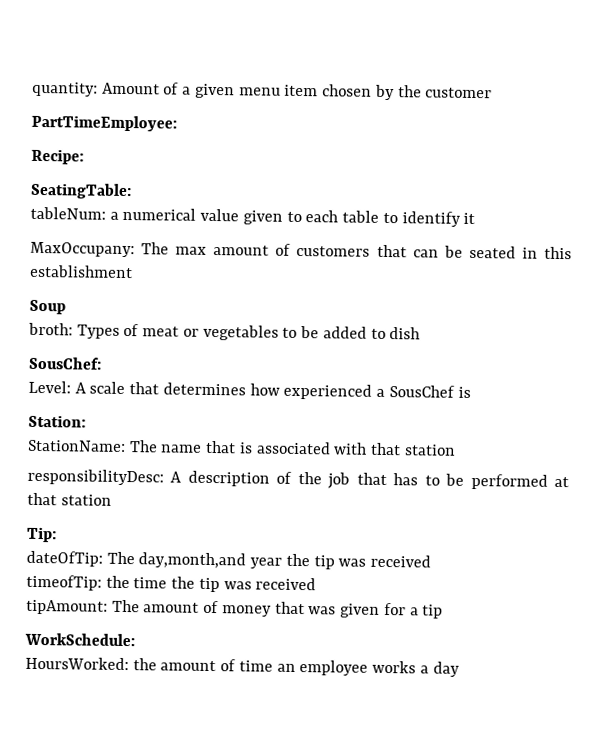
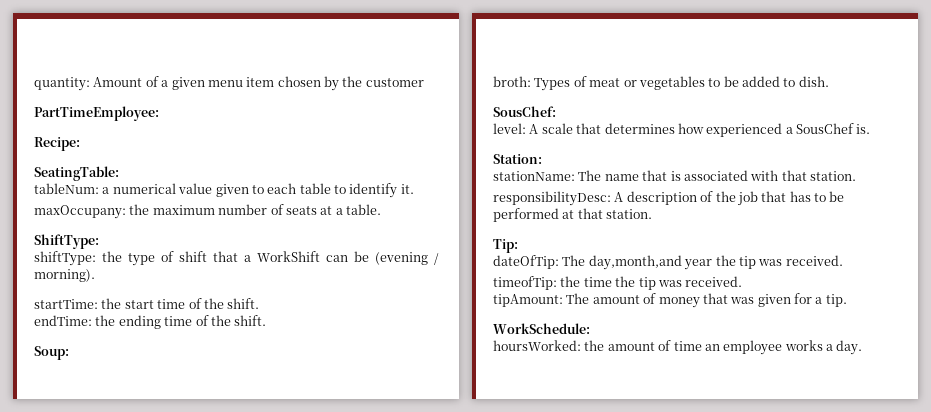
[463,212,476,225] [30,241,572,260] [30,264,133,279] [29,299,66,315] it // MaxOccupany: The max amount of customers that can be seated in this establishment // Soup -> [400,184,414,194] [34,204,381,219] [34,234,99,249] [34,251,439,266] [34,269,95,282] [34,298,260,309] [34,315,267,329] [34,346,69,360] it. // maxOccupany: the maximum number of seats at a table. // ShiftType: // shiftType: the type of shift that a WorkShift can be (evening / morning). // startTime: the start time of the shift. // endTime: the ending time of the shift. // Soup:
[389,327,421,340] dish -> [798,76,829,87] dish.
[28,380,71,394] Level: -> [493,123,526,134] level:
[457,386,471,398] is -> [856,124,871,134] is.
[28,439,126,452] StationName: -> [493,171,575,181] stationName:
[403,444,456,456] station -> [810,171,856,181] station.
[60,494,112,506] station -> [606,209,653,219] station.
[370,554,432,568] received -> [785,255,843,266] received.
[255,577,317,591] received -> [685,276,743,287] received.
[422,604,444,619] tip -> [825,294,847,307] tip.
[25,656,129,671] HoursWorked: -> [493,340,581,351] hoursWorked:
[432,661,460,677] day -> [836,340,863,355] day.

